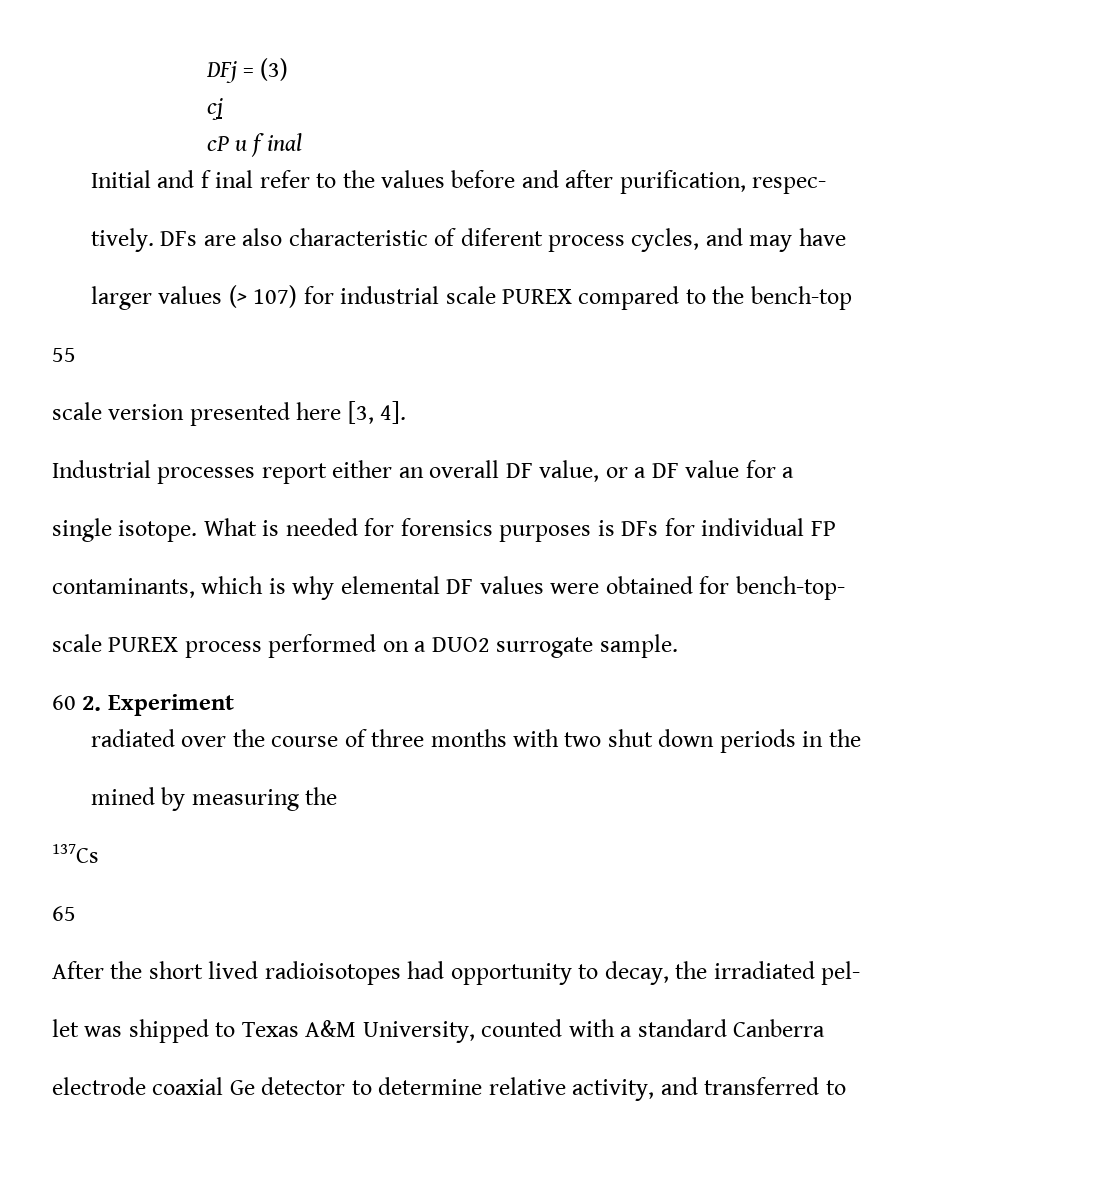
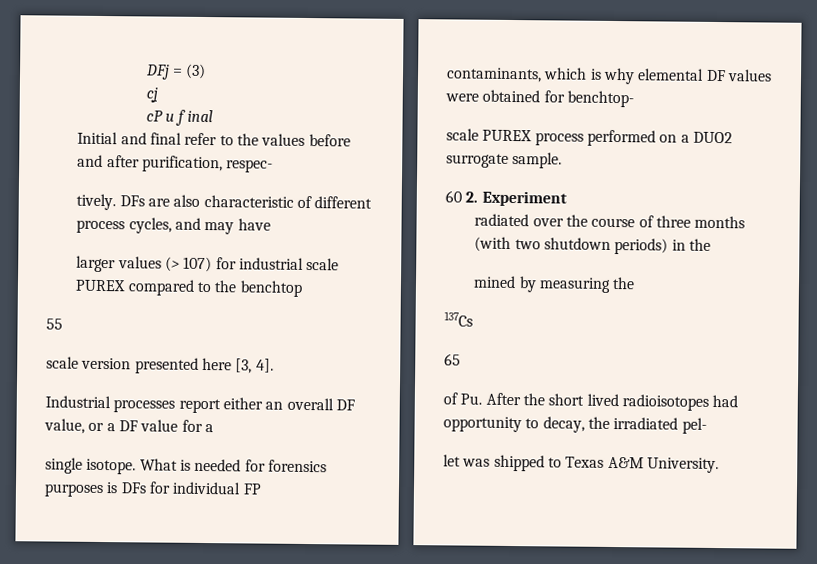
[200,170,254,188] f inal -> [149,132,182,145] final
[460,228,543,246] diferent -> [314,196,373,209] different
[750,286,852,310] bench-top -> [239,280,303,297] benchtop
[735,576,845,600] bench-top- -> [566,90,634,108] benchtop-
[512,729,796,753] with two shut down periods -> [474,236,669,255] (with two shutdown periods)
(76, 913) none -> [443,392,483,405] of Pu.
[362,1019,826,1043] [52,1077,846,1101] University, counted with a standard Canberra // electrode coaxial Ge detector to determine relative activity, and transferred to -> [646,457,719,474] University.

